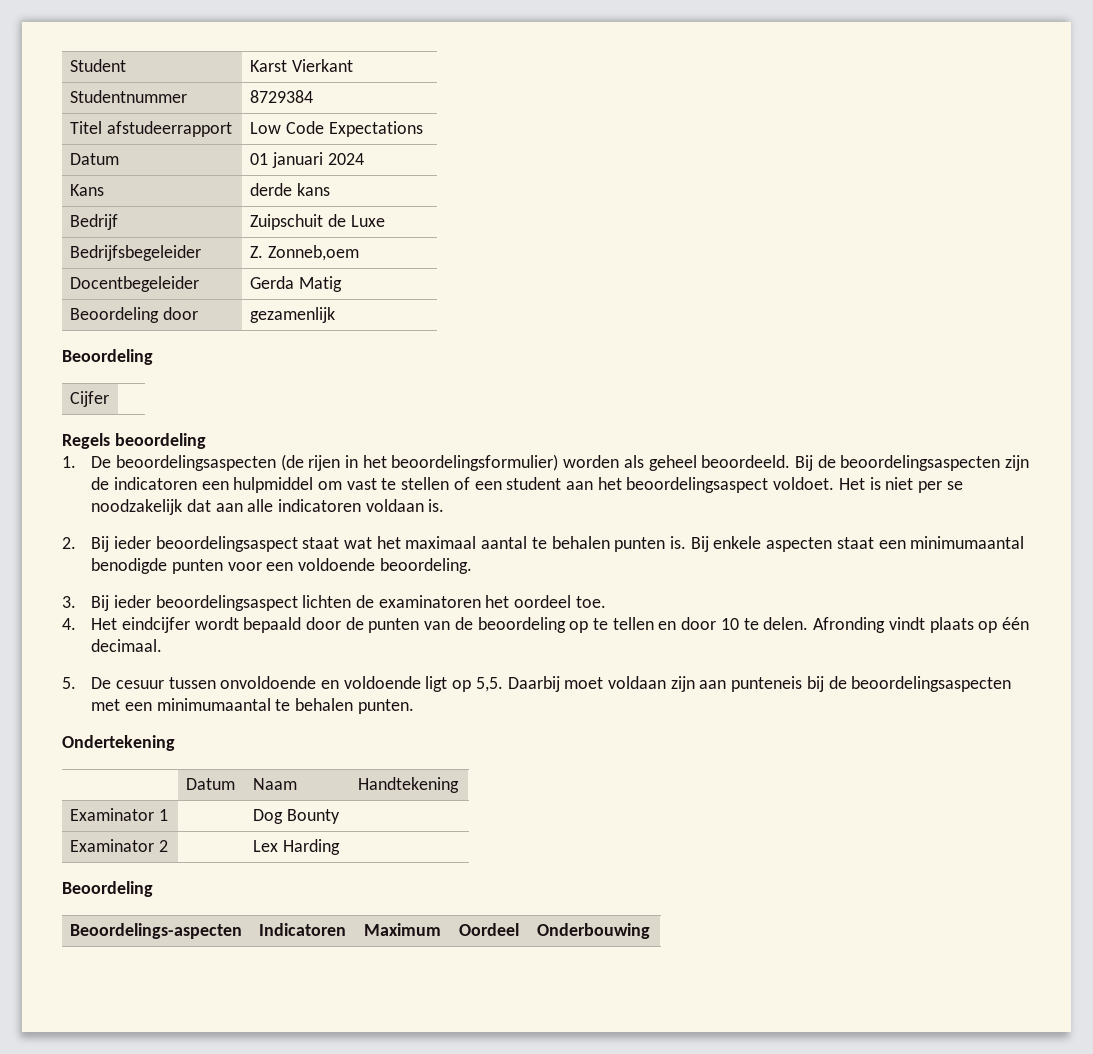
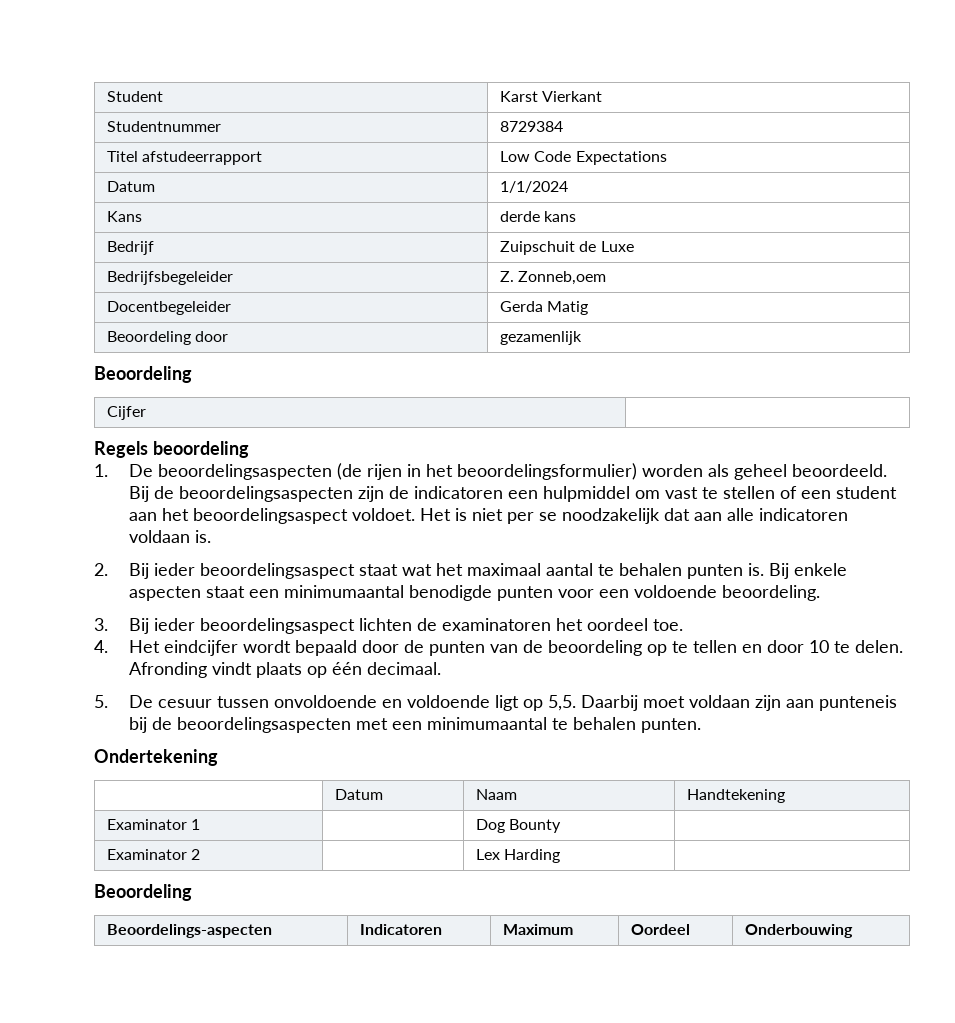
[250,152,364,168] 01 januari 2024 -> [500,181,569,193] 1/1/2024

